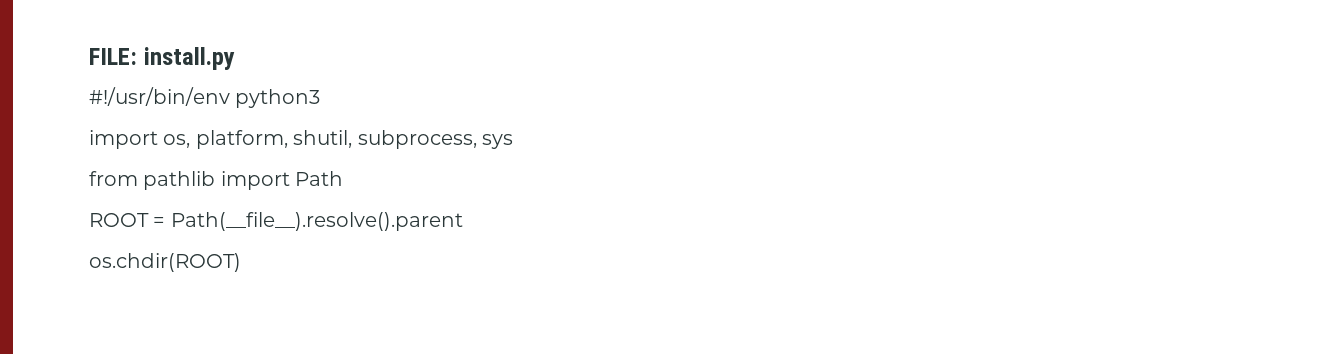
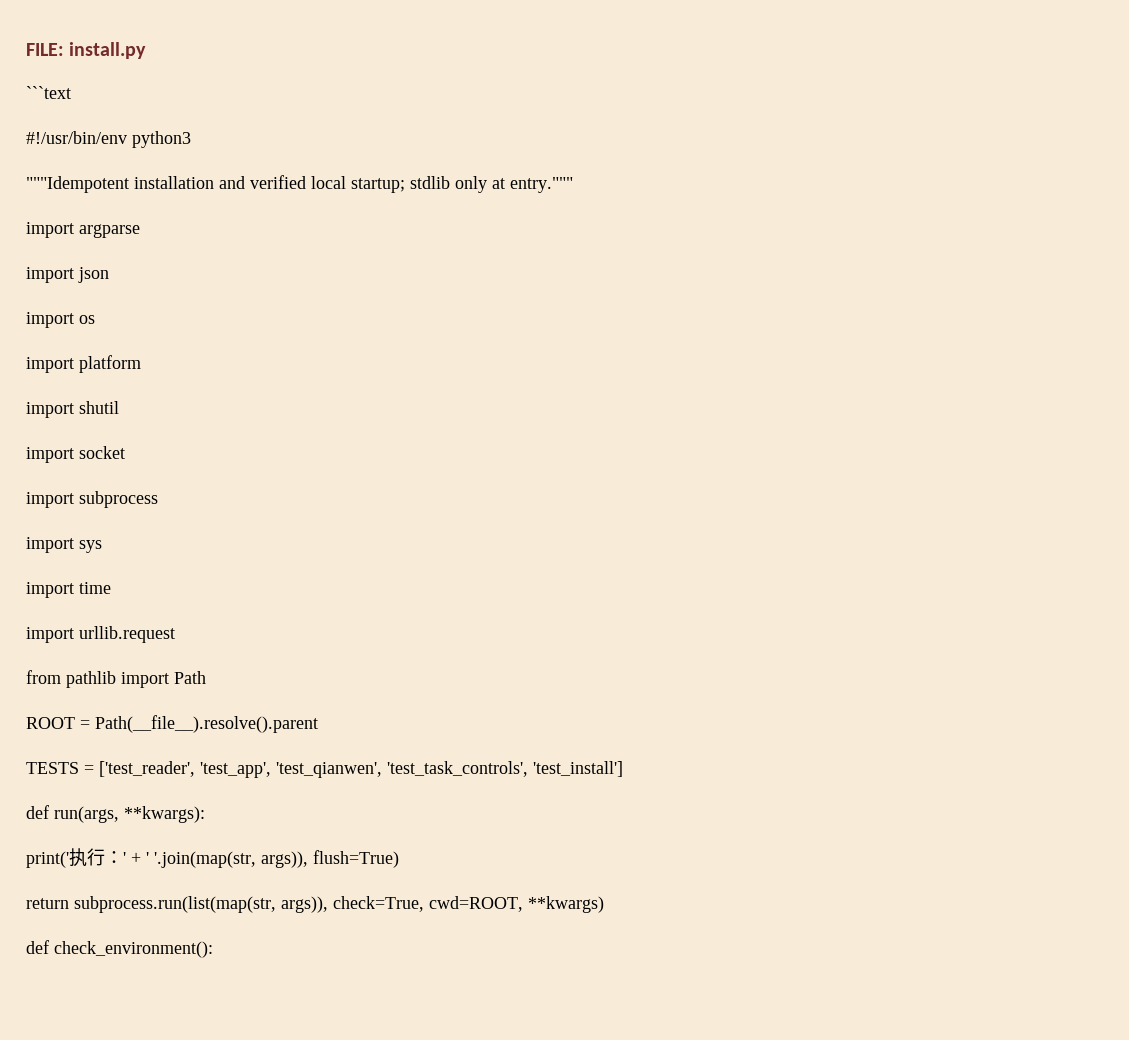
(235, 58) none -> [26,86,71,99] // ```text
[89,130,513,149] import os, platform, shutil, subprocess, sys -> [26,175,573,193] [26,222,140,238] [26,267,109,283] [26,312,95,328] [26,355,141,373] [26,401,119,418] [26,446,125,463] [26,491,158,508] [26,537,102,553] [26,582,111,598] [26,626,175,643] """Idempotent installation and verified local startup; stdlib only at entry.""" // import argparse // import json // import os // import platform // import shutil // import socket // import subprocess // import sys // import time // import urllib.request
[89,253,241,272] os.chdir(ROOT) -> [26,761,623,778] [26,805,205,823] [26,848,399,868] [26,896,604,913] [26,940,213,958] TESTS = ['test_reader', 'test_app', 'test_qianwen', 'test_task_controls', 'test_install'] // def run(args, **kwargs): // print('执行：' + ' '.join(map(str, args)), flush=True) // return subprocess.run(list(map(str, args)), check=True, cwd=ROOT, **kwargs) // def check_environment():

